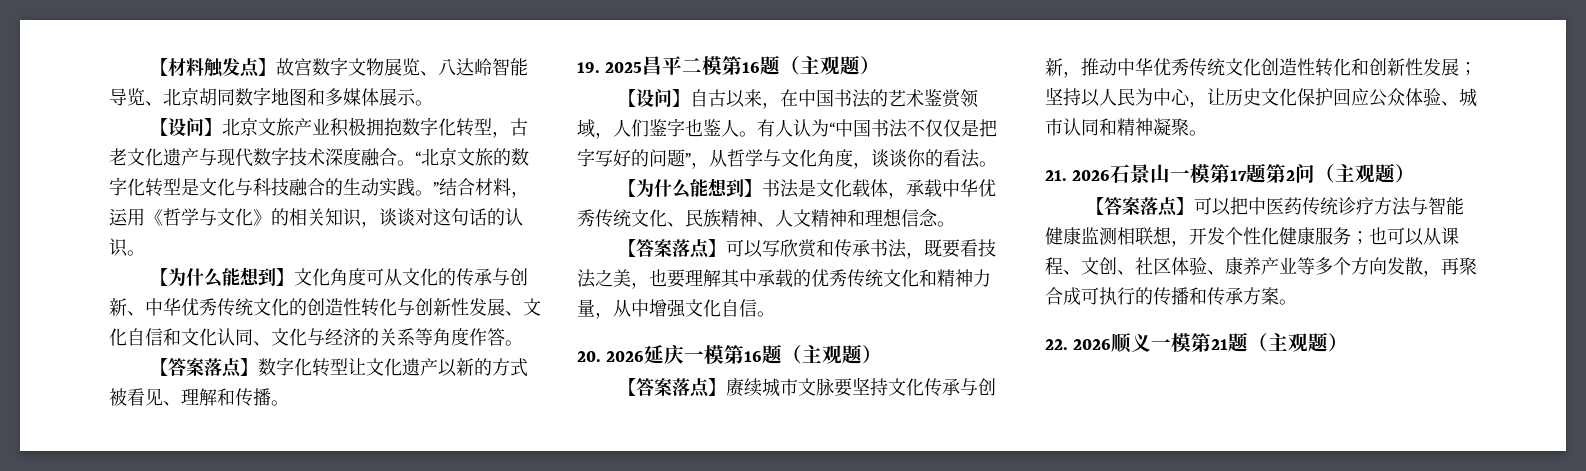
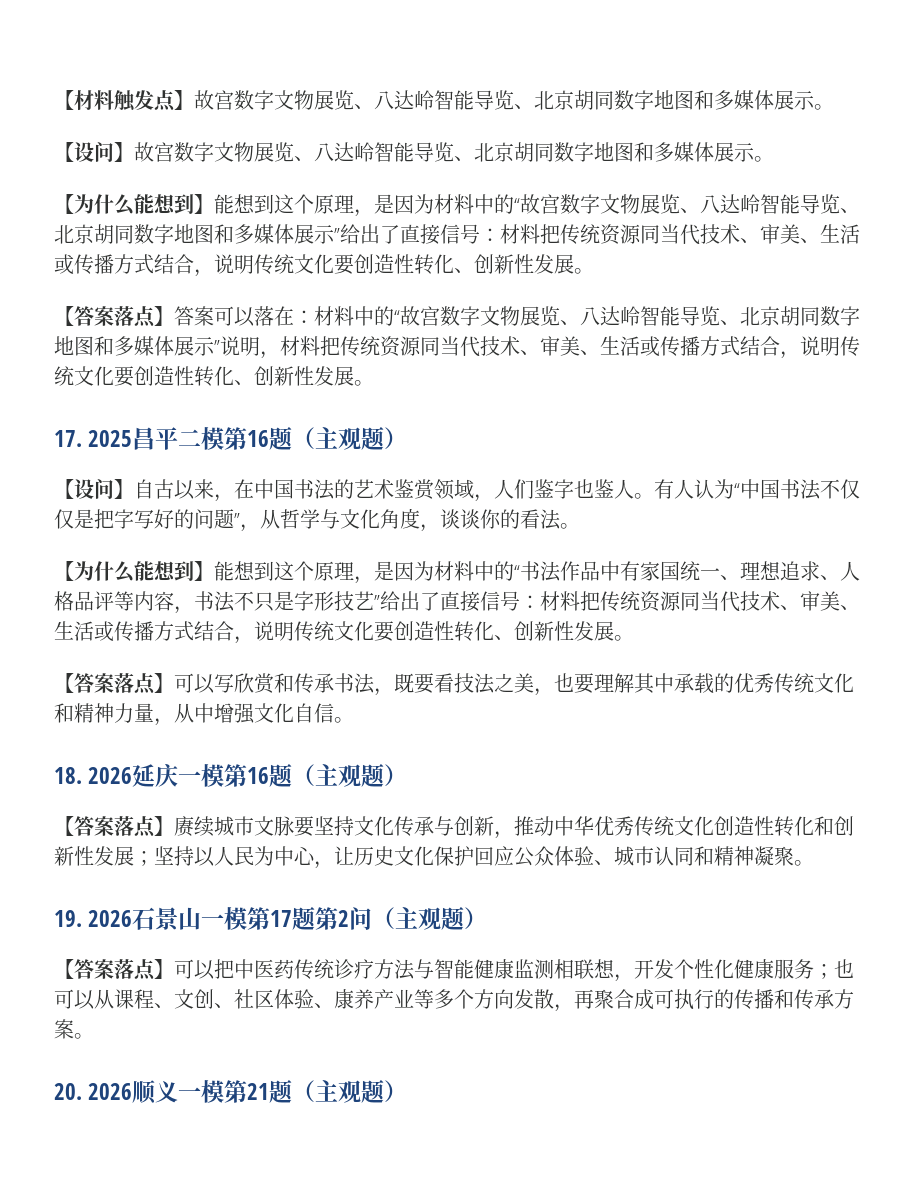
[221,117,528,138] [109,147,529,167] [109,177,529,198] [109,208,523,228] [109,238,145,257] [149,267,528,287] [109,298,541,317] [109,328,523,346] [149,357,528,378] [109,388,289,407] [577,62,600,73] 北京文旅产业积极拥抱数字化转型，古老文化遗产与现代数字技术深度融合。“北京文旅的数字化转型是文化与科技融合的生动实践。”结合材料，运用《哲学与文化》的相关知识，谈谈对这句话的认识。 // 【为什么能想到】文化角度可从文化的传承与创新、中华优秀传统文化的创造性转化与创新性发展、文化自信和文化认同、文化与经济的关系等角度作答。 // 【答案落点】数字化转型让文化遗产以新的方式被看见、理解和传播。 // 19. -> [134,142,774,162] [54,194,860,217] [54,224,860,245] [54,254,594,277] [54,306,860,328] [54,336,860,359] [54,366,374,387] [54,430,82,447] 故宫数字文物展览、八达岭智能导览、北京胡同数字地图和多媒体展示。 // 【为什么能想到】能想到这个原理，是因为材料中的“故宫数字文物展览、八达岭智能导览、北京胡同数字地图和多媒体展示”给出了直接信号：材料把传统资源同当代技术、审美、生活或传播方式结合，说明传统文化要创造性转化、创新性发展。 // 【答案落点】答案可以落在：材料中的“故宫数字文物展览、八达岭智能导览、北京胡同数字地图和多媒体展示”说明，材料把传统资源同当代技术、审美、生活或传播方式结合，说明传统文化要创造性转化、创新性发展。 // 17.
[761,179,996,199] [577,208,938,228] 书法是文化载体，承载中华优秀传统文化、民族精神、人文精神和理想信念 -> [214,561,860,584] [54,591,860,614] [54,621,614,644] 能想到这个原理，是因为材料中的“书法作品中有家国统一、理想追求、人格品评等内容，书法不只是字形技艺”给出了直接信号：材料把传统资源同当代技术、审美、生活或传播方式结合，说明传统文化要创造性转化、创新性发展
[577,351,601,362] 20. -> [54,767,82,784] 18.
[1045,170,1067,181] 21. -> [54,910,82,927] 19.
[1045,339,1068,350] 22. -> [54,1083,82,1100] 20.

